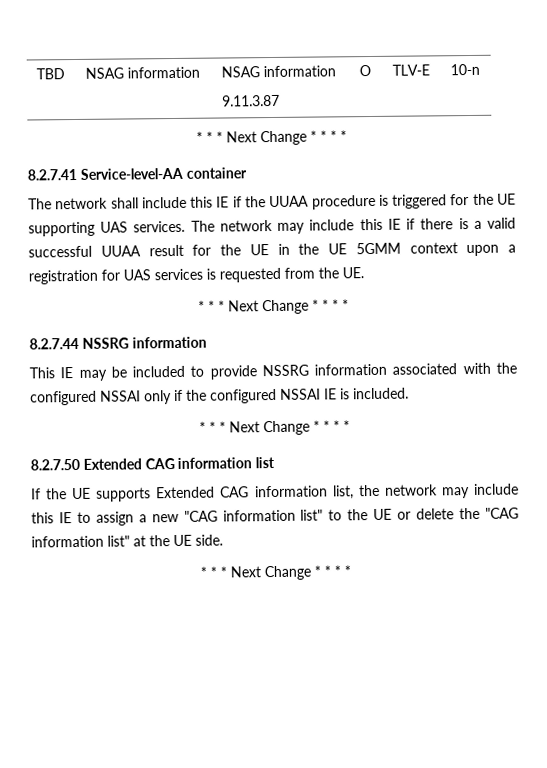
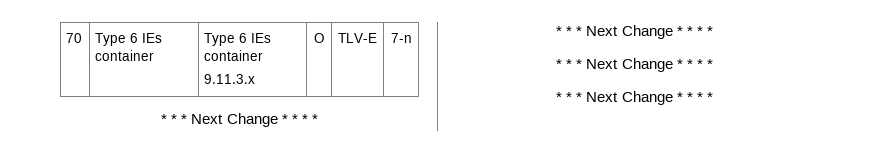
[36,68,66,80] [85,66,201,79] [221,65,337,78] [222,94,281,107] TBD | NSAG information | NSAG information // 9.11.3.87 -> [66,33,83,43] [95,33,163,46] [95,50,155,61] [204,33,272,46] [204,50,264,61] [204,74,256,84] 70 | Type 6 IEs container | Type 6 IEs container // 9.11.3.x
[450,63,480,76] [195,130,347,146] [27,167,247,181] [28,193,516,210] [28,217,516,237] [28,242,516,258] [28,267,364,285] [197,299,349,315] [29,336,207,350] [29,362,517,381] [30,387,409,406] [198,420,350,436] [30,456,276,471] [31,483,519,502] [31,507,519,526] [31,534,223,548] [199,565,351,581] 10-n // * * * Next Change * * * * // 8.2.7.41 Service-level-AA container // The network shall include this IE if the UUAA procedure is triggered for the UE supporting UAS services. The network may include this IE if there is a valid successful UUAA result for the UE in the UE 5GMM context upon a registration for UAS services is requested from the UE. // * * * Next Change * * * * // 8.2.7.44 NSSRG information // This IE may be included to provide NSSRG information associated with the configured NSSAI only if the configured NSSAI IE is included. // * * * Next Change * * * * // 8.2.7.50 Extended CAG information list // If the UE supports Extended CAG information list, the network may include this IE to assign a new "CAG information list" to the UE or delete the "CAG information list" at the UE side. // * * * Next Change * * * * -> [390,33,412,43] [161,113,318,127] [556,25,713,39] [556,58,713,72] [556,91,713,105] 7-n // * * * Next Change * * * * // * * * Next Change * * * * // * * * Next Change * * * * // * * * Next Change * * * *

